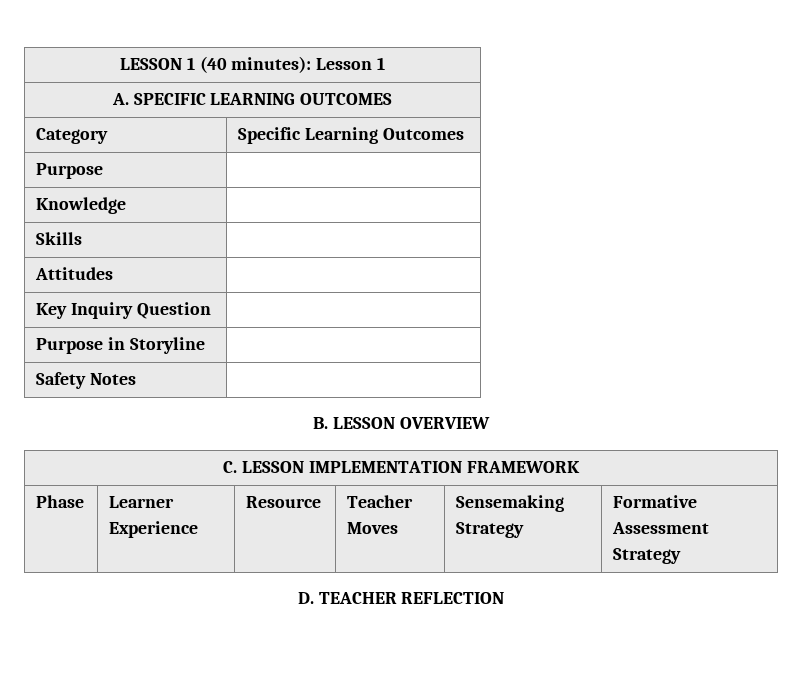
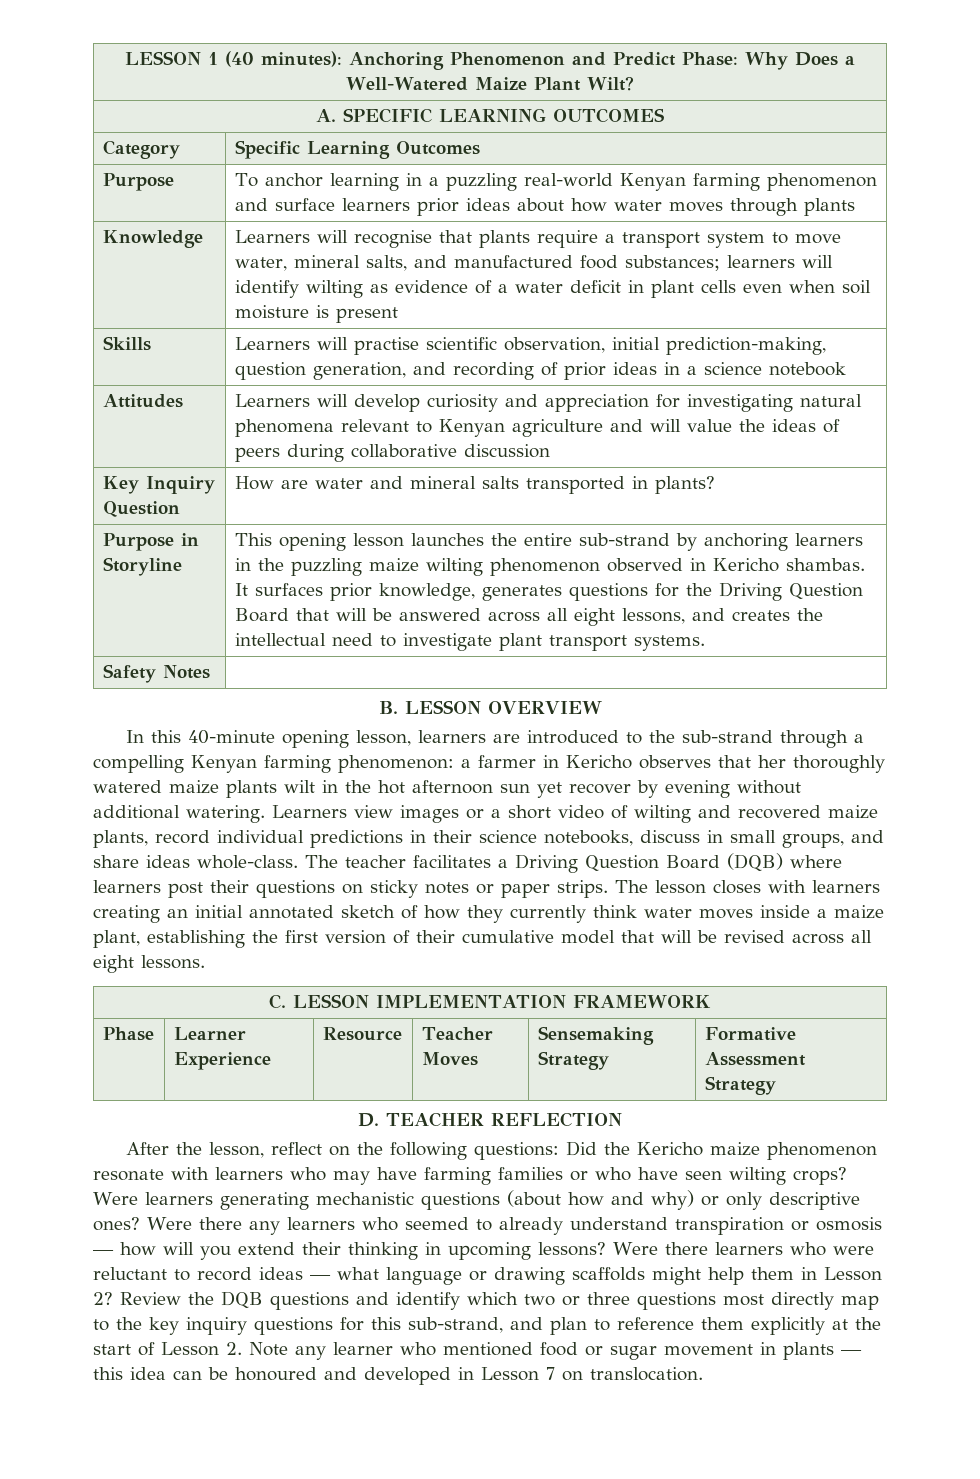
[316,57,385,70] Lesson 1 -> [349,52,855,70] [345,76,635,91] Anchoring Phenomenon and Predict Phase: Why Does a Well-Watered Maize Plant Wilt?
[36,197,127,214] [36,232,83,245] [35,267,114,280] [36,302,211,319] [36,337,205,354] // Knowledge | // Skills | // Attitudes | // Key Inquiry Question | // Purpose in Storyline | -> [234,173,877,191] [234,198,855,216] [102,230,203,248] [234,230,841,248] [234,255,833,271] [234,280,871,298] [234,305,398,323] [102,336,151,351] [234,337,826,355] [234,362,846,380] [102,394,183,408] [234,394,862,412] [234,419,840,437] [234,444,550,462] [102,476,215,494] [102,501,180,517] [234,476,715,494] [102,533,199,551] [102,557,182,576] [234,533,863,551] [234,558,865,576] [234,582,863,601] [234,608,823,626] [234,633,705,651] To anchor learning in a puzzling real-world Kenyan farming phenomenon and surface learners prior ideas about how water moves through plants // Knowledge | Learners will recognise that plants require a transport system to move water, mineral salts, and manufactured food substances; learners will identify wilting as evidence of a water deficit in plant cells even when soil moisture is present // Skills | Learners will practise scientific observation, initial prediction-making, question generation, and recording of prior ideas in a science notebook // Attitudes | Learners will develop curiosity and appreciation for investigating natural phenomena relevant to Kenyan agriculture and will value the ideas of peers during collaborative discussion // Key Inquiry Question | How are water and mineral salts transported in plants? // Purpose in Storyline | This opening lesson launches the entire sub-strand by anchoring learners in the puzzling maize wilting phenomenon observed in Kericho shambas. It surfaces prior knowledge, generates questions for the Driving Question Board that will be answered across all eight lessons, and creates the intellectual need to investigate plant transport systems.
(490, 423) none -> [125,730,864,748] [93,755,885,773] [93,780,801,798] [93,805,878,823] [93,830,884,848] [93,853,842,873] [93,880,880,898] [93,905,884,923] [93,930,872,948] [93,955,205,973] // In this 40-minute opening lesson, learners are introduced to the sub-strand through a compelling Kenyan farming phenomenon: a farmer in Kericho observes that her thoroughly watered maize plants wilt in the hot afternoon sun yet recover by evening without additional watering. Learners view images or a short video of wilting and recovered maize plants, record individual predictions in their science notebooks, discuss in small groups, and share ideas whole-class. The teacher facilitates a Driving Question Board (DQB) where learners post their questions on sticky notes or paper strips. The lesson closes with learners creating an initial annotated sketch of how they currently think water moves inside a maize plant, establishing the first version of their cumulative model that will be revised across all eight lessons.
(505, 598) none -> [125,1141,877,1160] [93,1167,847,1185] [93,1190,860,1210] [93,1217,882,1235] [93,1242,874,1260] [93,1267,882,1285] [93,1291,879,1310] [93,1317,881,1335] [93,1342,862,1360] [93,1367,703,1385] // After the lesson, reflect on the following questions: Did the Kericho maize phenomenon resonate with learners who may have farming families or who have seen wilting crops? Were learners generating mechanistic questions (about how and why) or only descriptive ones? Were there any learners who seemed to already understand transpiration or osmosis — how will you extend their thinking in upcoming lessons? Were there learners who were reluctant to record ideas — what language or drawing scaffolds might help them in Lesson 2? Review the DQB questions and identify which two or three questions most directly map to the key inquiry questions for this sub-strand, and plan to reference them explicitly at the start of Lesson 2. Note any learner who mentioned food or sugar movement in plants — this idea can be honoured and developed in Lesson 7 on translocation.

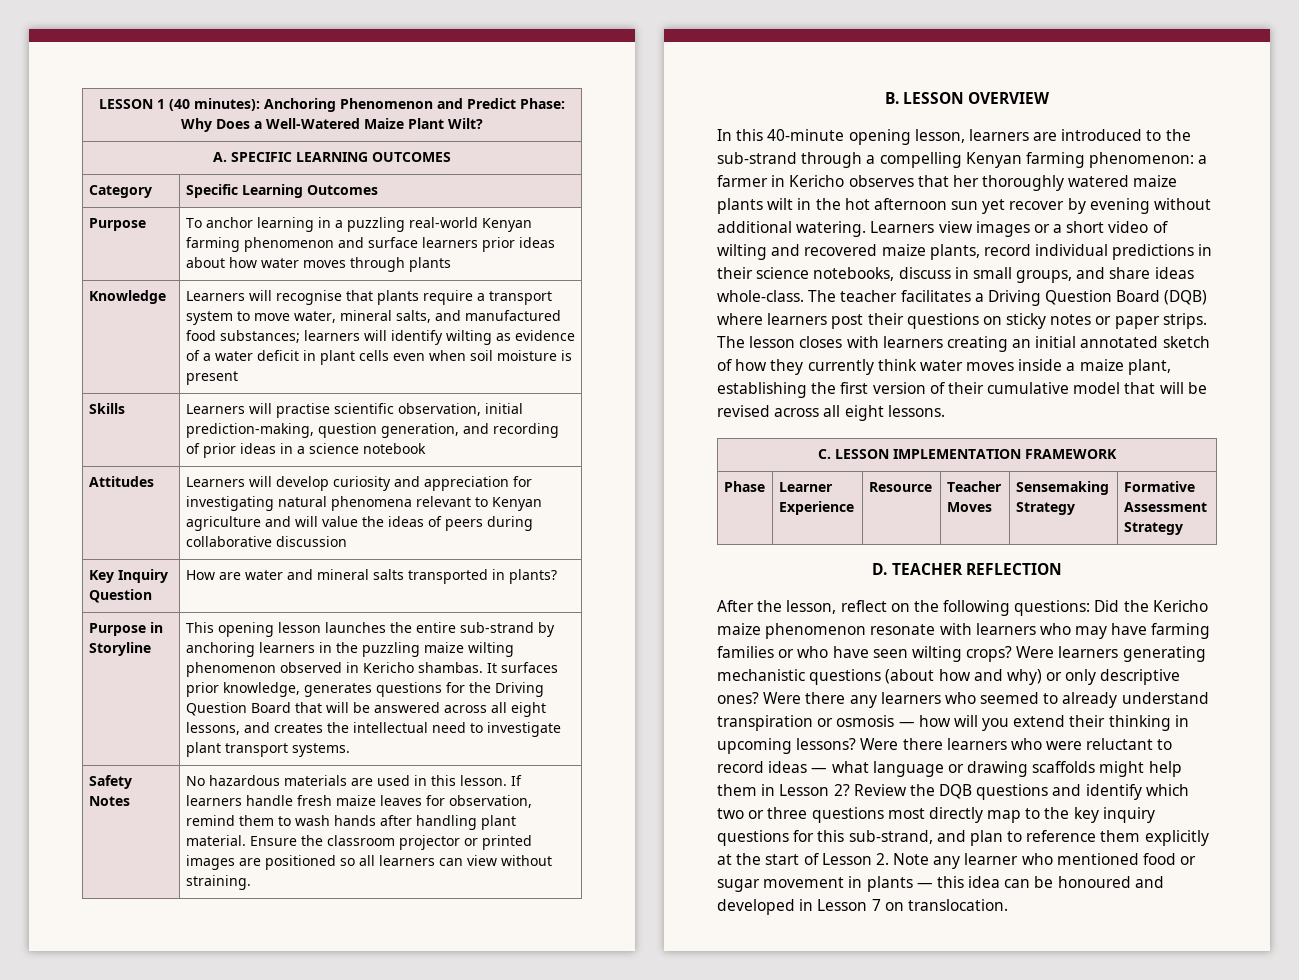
(210, 672) none -> [185,775,522,786] [185,795,532,808] [185,815,516,830] [185,835,532,850] [185,855,552,870] [185,875,251,890] No hazardous materials are used in this lesson. If learners handle fresh maize leaves for observation, remind them to wash hands after handling plant material. Ensure the classroom projector or printed images are positioned so all learners can view without straining.

